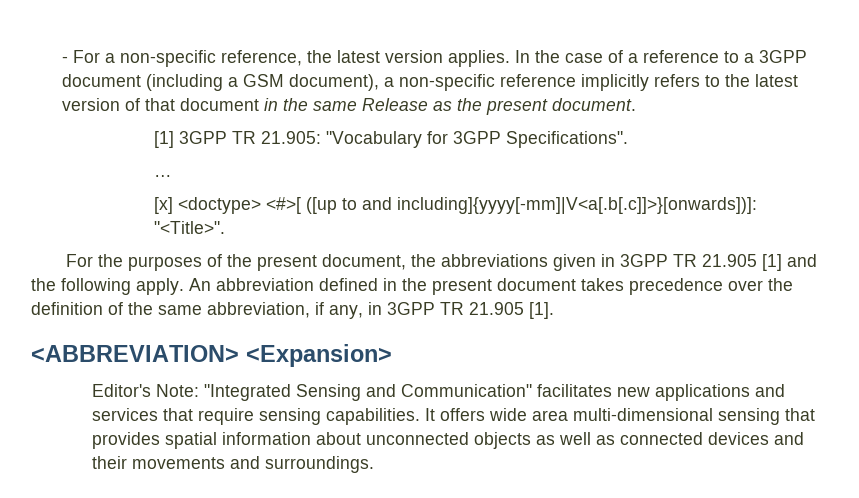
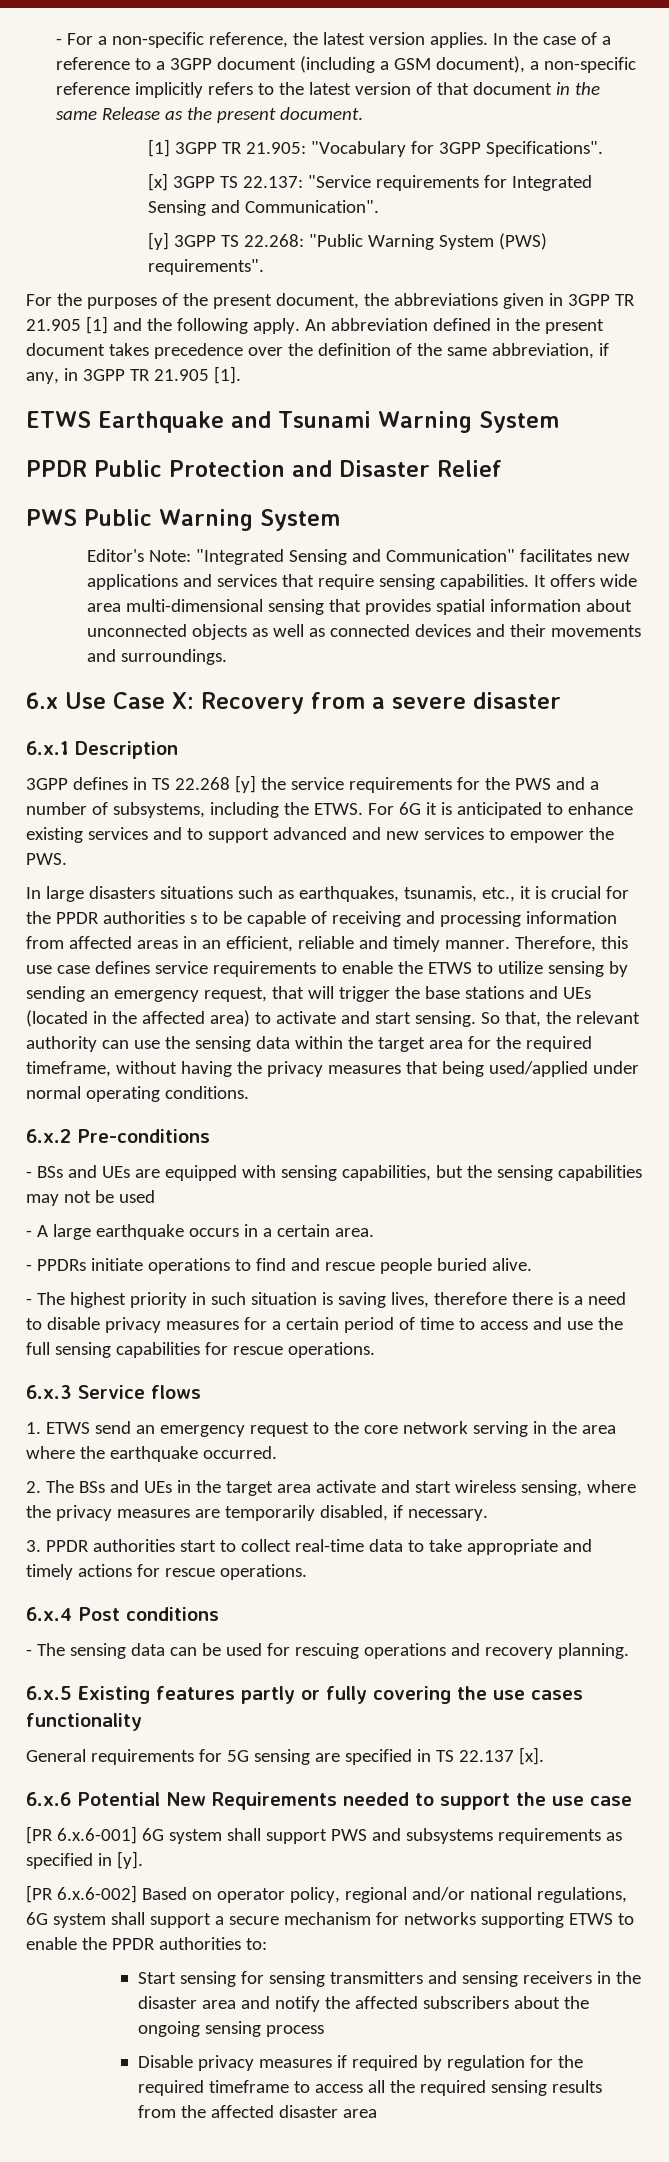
[153,175,172,177] [153,197,757,214] [153,221,225,234] … // [x] <doctype> <#>[ ([up to and including]{yyyy[-mm]|V<a[.b[.c]]>}[onwards])]: "<Title>". -> [147,173,592,191] [147,200,379,216] [147,232,547,250] [147,259,264,275] [x] 3GPP TS 22.137: "Service requirements for Integrated Sensing and Communication". // [y] 3GPP TS 22.268: "Public Warning System (PWS) requirements".
[31,344,392,367] <ABBREVIATION> <Expansion> -> [26,411,559,433] [26,460,502,477] [26,509,340,531] ETWS Earthquake and Tsunami Warning System // PPDR Public Protection and Disaster Relief // PWS Public Warning System
(375, 464) none -> [26,692,561,714] [26,741,178,759] [26,775,599,793] [26,802,633,818] [26,827,614,843] [26,853,67,865] [26,886,629,902] [26,911,617,927] [26,936,628,952] [26,961,628,977] [26,986,591,1002] [26,1010,640,1027] [26,1036,592,1052] [26,1061,639,1077] [26,1086,249,1102] [26,1129,210,1143] [26,1165,642,1181] [26,1190,155,1206] [26,1224,374,1240] [26,1258,532,1274] [26,1292,626,1308] [26,1317,623,1333] [26,1342,375,1358] [26,1385,201,1399] [26,1421,616,1437] [26,1446,277,1462] [26,1480,636,1496] [26,1505,488,1521] [26,1539,592,1555] [26,1564,307,1580] [26,1607,219,1621] [26,1643,629,1659] [26,1686,583,1704] [26,1713,142,1731] [26,1747,544,1765] [26,1792,632,1810] [26,1826,622,1844] [26,1851,143,1869] [26,1885,627,1903] [26,1912,634,1928] [26,1937,267,1950] [137,1971,641,1987] [137,1996,589,2012] [137,2021,324,2037] [137,2055,583,2071] [137,2080,602,2096] [137,2105,377,2118] // 6.x Use Case X: Recovery from a severe disaster // 6.x.1 Description // 3GPP defines in TS 22.268 [y] the service requirements for the PWS and a number of subsystems, including the ETWS. For 6G it is anticipated to enhance existing services and to support advanced and new services to empower the PWS. // In large disasters situations such as earthquakes, tsunamis, etc., it is crucial for the PPDR authorities s to be capable of receiving and processing information from affected areas in an efficient, reliable and timely manner. Therefore, this use case defines service requirements to enable the ETWS to utilize sensing by sending an emergency request, that will trigger the base stations and UEs (located in the affected area) to activate and start sensing. So that, the relevant authority can use the sensing data within the target area for the required timeframe, without having the privacy measures that being used/applied under normal operating conditions. // 6.x.2 Pre-conditions // - BSs and UEs are equipped with sensing capabilities, but the sensing capabilities may not be used // - A large earthquake occurs in a certain area. // - PPDRs initiate operations to find and rescue people buried alive. // - The highest priority in such situation is saving lives, therefore there is a need to disable privacy measures for a certain period of time to access and use the full sensing capabilities for rescue operations. // 6.x.3 Service flows // 1. ETWS send an emergency request to the core network serving in the area where the earthquake occurred. // 2. The BSs and UEs in the target area activate and start wireless sensing, where the privacy measures are temporarily disabled, if necessary. // 3. PPDR authorities start to collect real-time data to take appropriate and timely actions for rescue operations. // 6.x.4 Post conditions // - The sensing data can be used for rescuing operations and recovery planning. // 6.x.5 Existing features partly or fully covering the use cases functionality // General requirements for 5G sensing are specified in TS 22.137 [x]. // 6.x.6 Potential New Requirements needed to support the use case // [PR 6.x.6-001] 6G system shall support PWS and subsystems requirements as specified in [y]. // [PR 6.x.6-002] Based on operator policy, regional and/or national regulations, 6G system shall support a secure mechanism for networks supporting ETWS to enable the PPDR authorities to: // Start sensing for sensing transmitters and sensing receivers in the disaster area and notify the affected subscribers about the ongoing sensing process // Disable privacy measures if required by regulation for the required timeframe to access all the required sensing results from the affected disaster area

